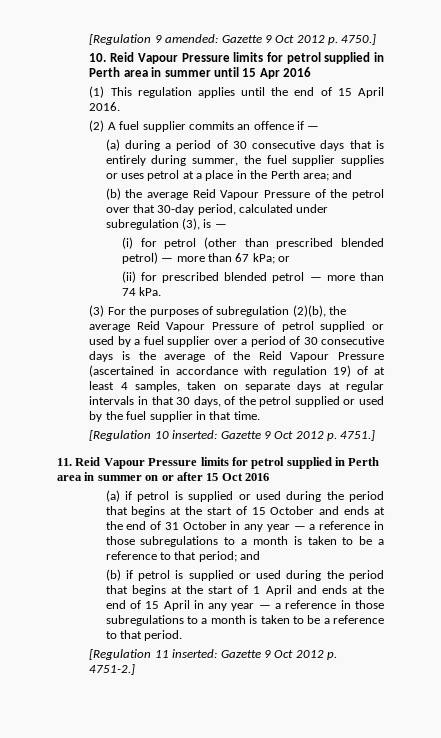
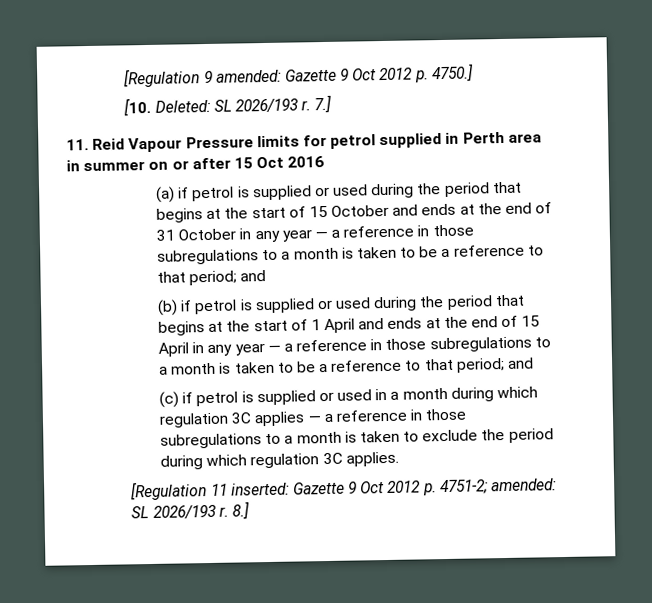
[89,52,384,64] [89,67,312,79] [89,86,385,98] [89,102,121,111] [89,120,320,132] [105,139,384,151] [105,155,384,166] [105,170,353,181] [105,188,384,200] [105,204,329,215] [105,218,227,230] [121,237,384,249] [121,252,291,264] [121,271,384,283] [121,287,162,296] [89,305,347,317] [89,321,385,332] [89,336,384,347] [89,351,384,362] [89,365,386,377] [89,381,384,392] [89,396,384,407] [89,411,260,422] [89,430,376,441] 10. Reid Vapour Pressure limits for petrol supplied in Perth area in summer until 15 Apr 2016 // (1) This regulation applies until the end of 15 April 2016. // (2) A fuel supplier commits an offence if — // (a) during a period of 30 consecutive days that is entirely during summer, the fuel supplier supplies or uses petrol at a place in the Perth area; and // (b) the average Reid Vapour Pressure of the petrol over that 30-day period, calculated under subregulation (3), is — // (i) for petrol (other than prescribed blended petrol) — more than 67 kPa; or // (ii) for prescribed blended petrol — more than 74 kPa. // (3) For the purposes of subregulation (2)(b), the average Reid Vapour Pressure of petrol supplied or used by a fuel supplier over a period of 30 consecutive days is the average of the Reid Vapour Pressure (ascertained in accordance with regulation 19) of at least 4 samples, taken on separate days at regular intervals in that 30 days, of the petrol supplied or used by the fuel supplier in that time. // [Regulation 10 inserted: Gazette 9 Oct 2012 p. 4751.] -> [124,94,333,117] [10. Deleted: SL 2026/193 r. 7.]
[144,630,183,641] period. -> [455,357,535,373] [159,386,539,408] [159,408,468,428] [160,428,554,449] [160,451,399,470] period; and // (c) if petrol is supplied or used in a month during which regulation 3C applies — a reference in those subregulations to a month is taken to exclude the period during which regulation 3C applies.
[89,664,136,675] 4751-2.] -> [439,478,558,495] [131,501,250,520] 4751-2; amended: SL 2026/193 r. 8.]

